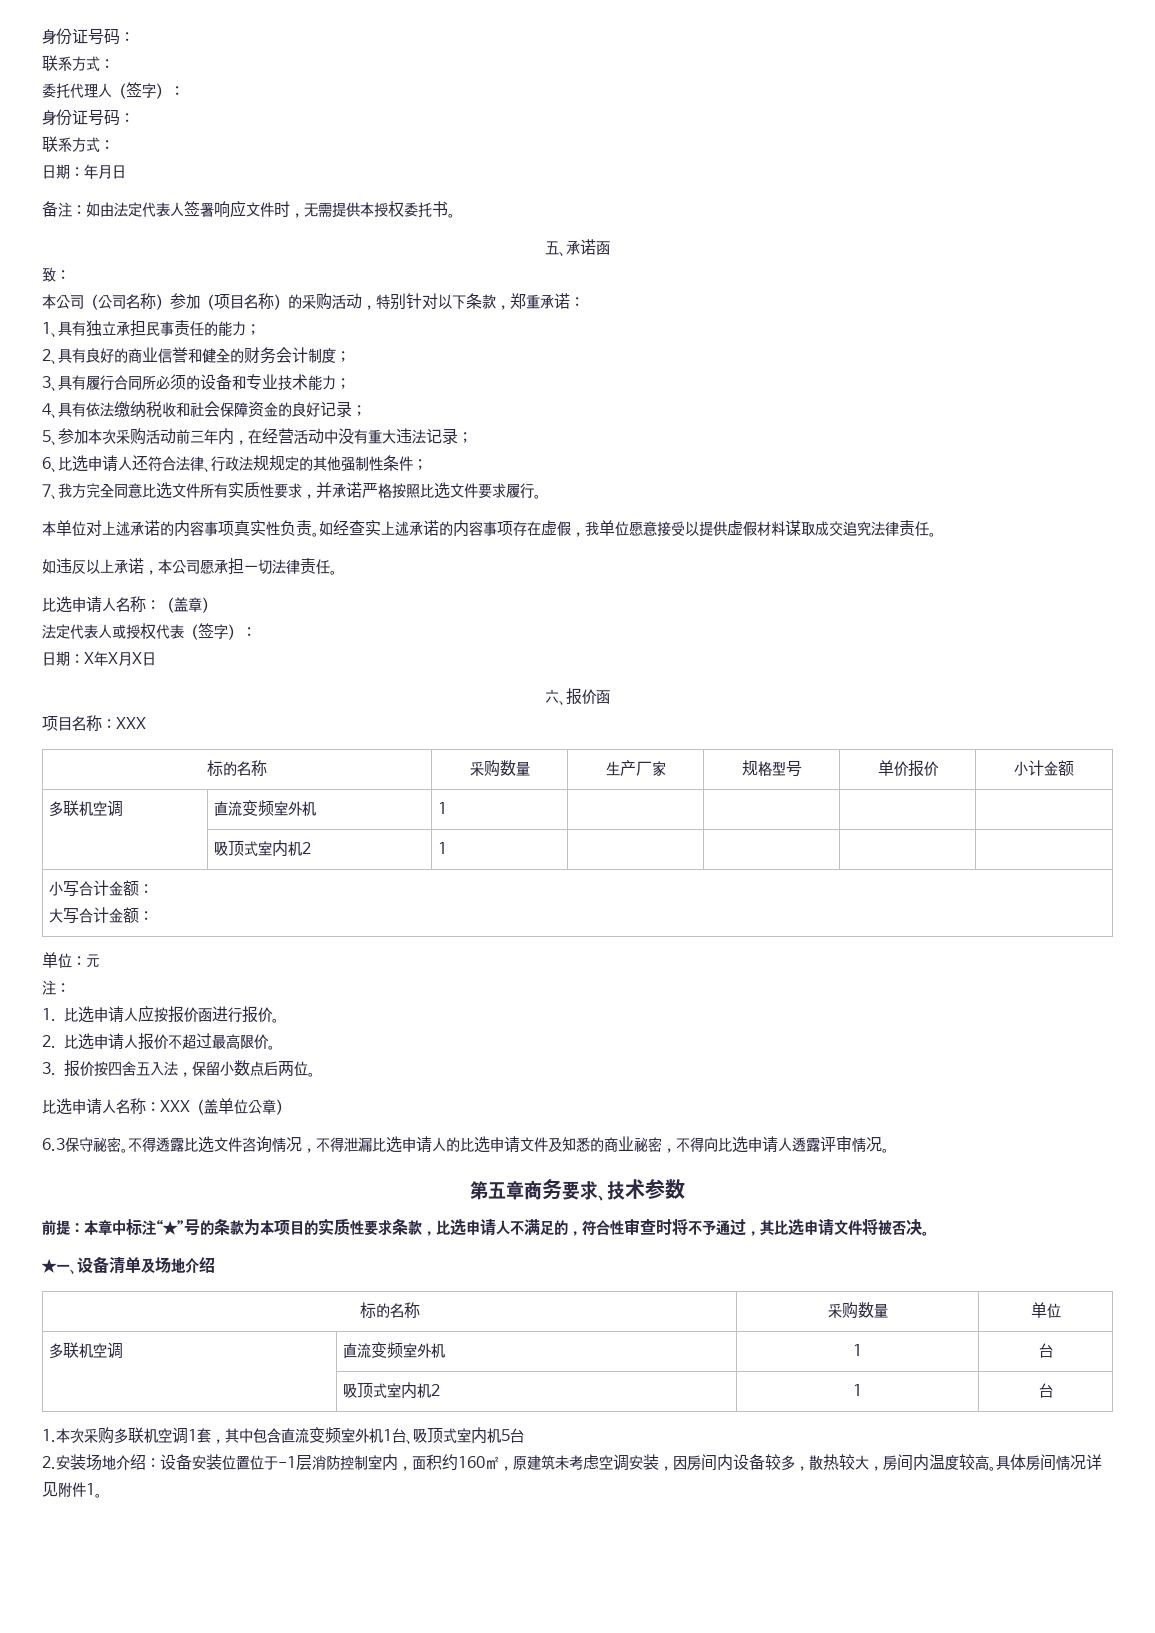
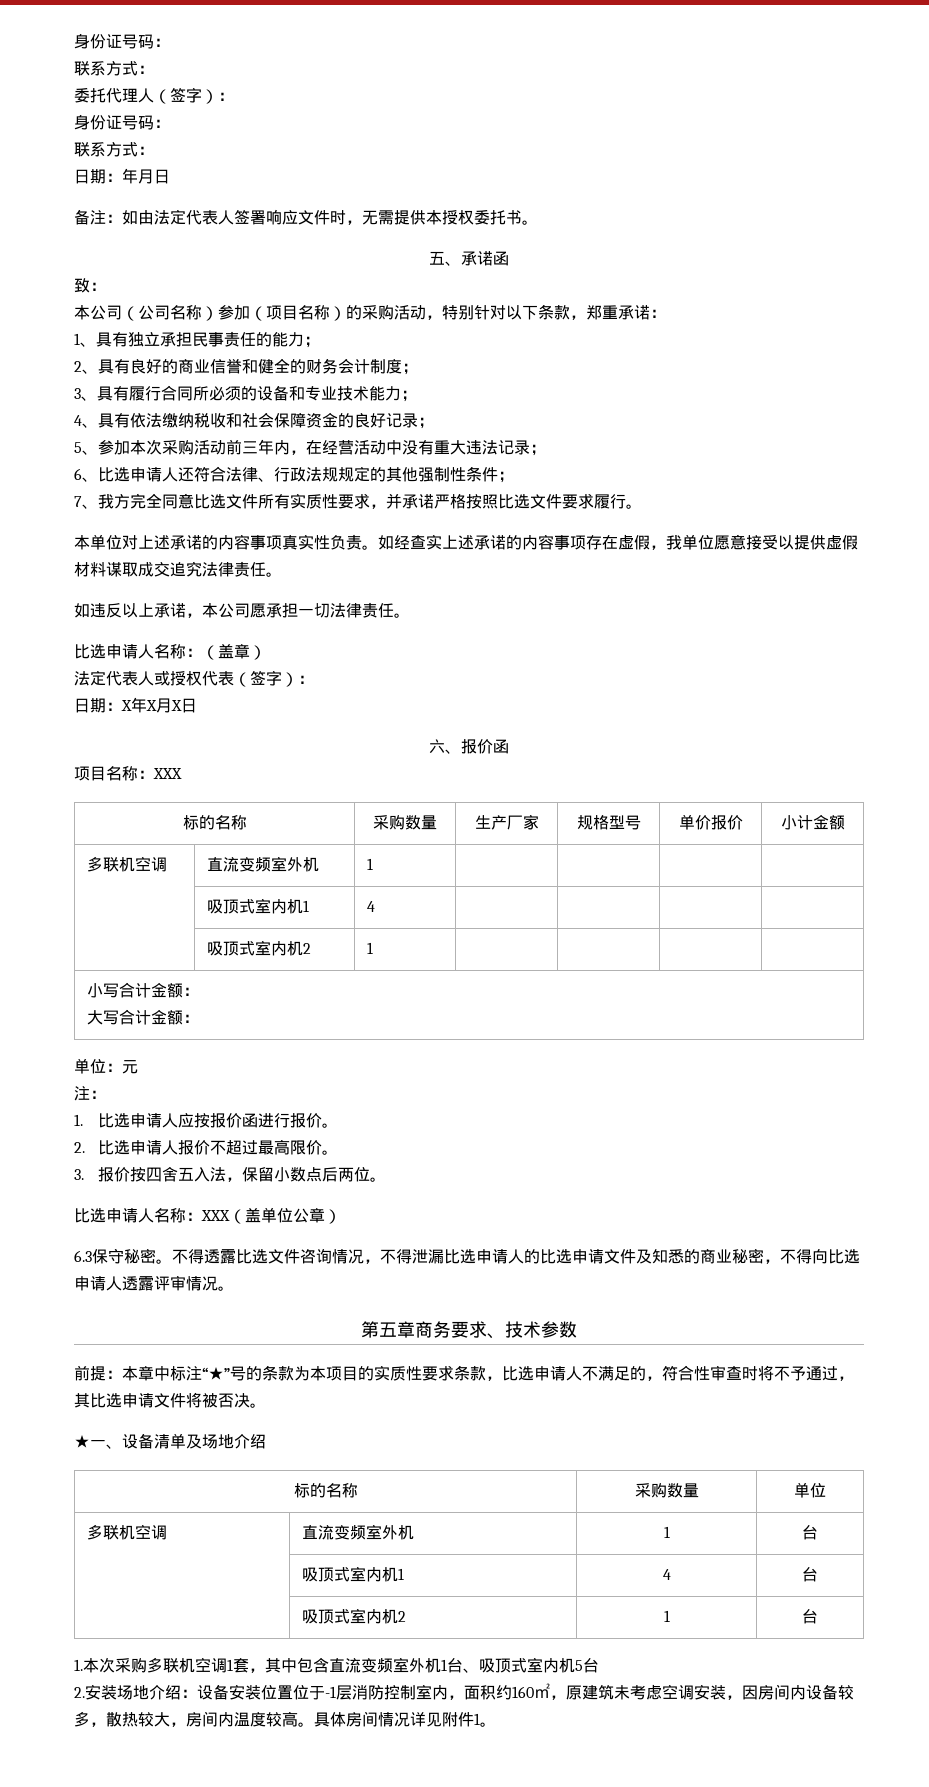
(447, 808) none -> [206,898,309,914] [366,901,375,912] // | 吸顶式室内机1 | 4 | | | |
(1053, 1350) none -> [301,1566,404,1582] [662,1569,671,1580] [802,1567,818,1582] // | 吸顶式室内机1 | 4 | 台

